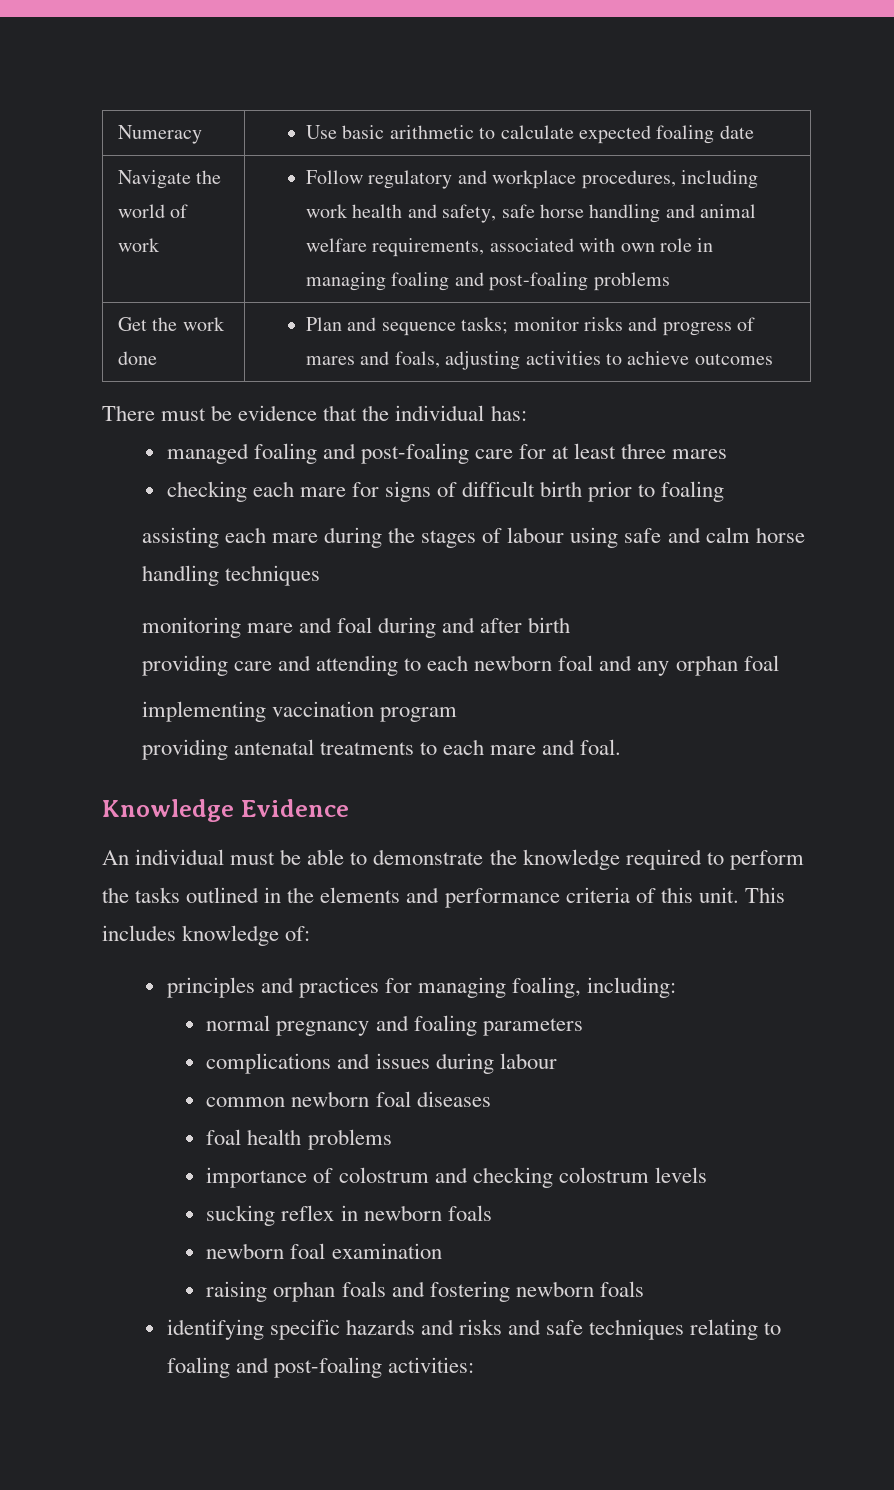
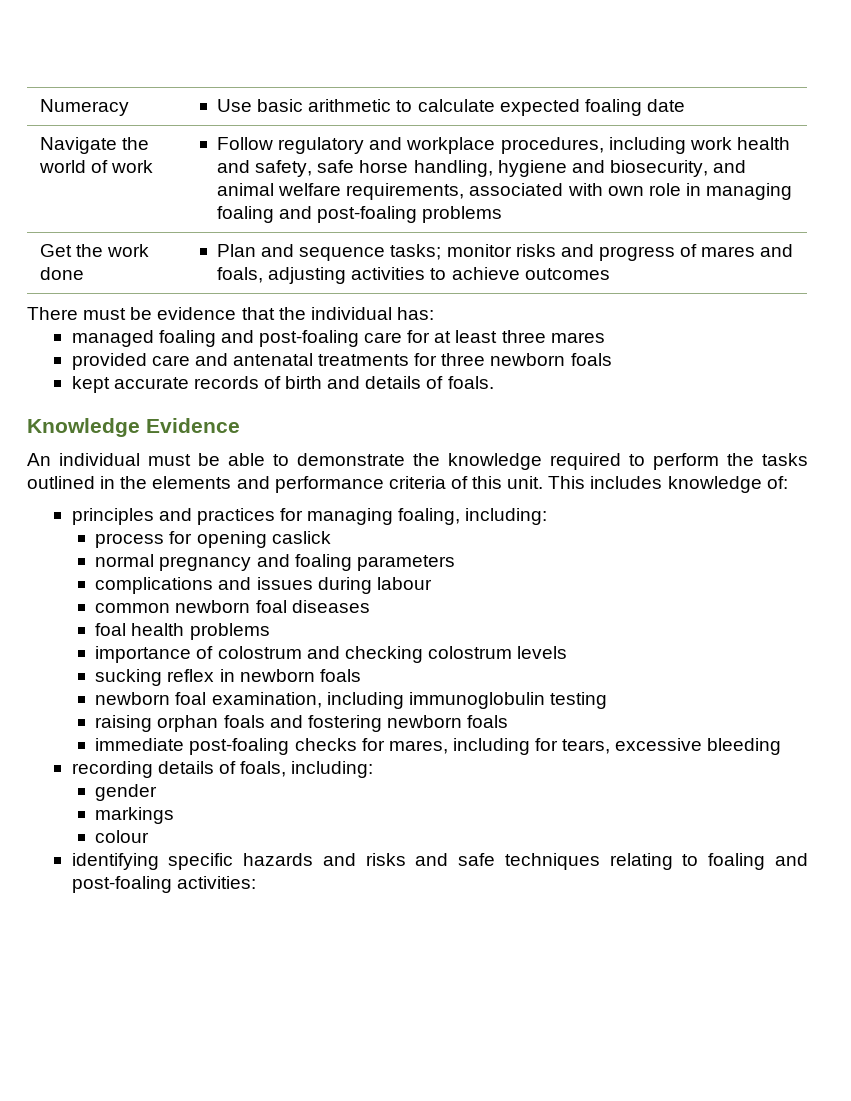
[589,204,661,223] handling -> [413,160,708,177] handling, hygiene and biosecurity,
[166,481,725,502] [141,527,805,548] [141,565,320,586] [141,617,571,638] [141,655,779,676] [141,701,457,722] [141,739,622,760] checking each mare for signs of difficult birth prior to foaling // assisting each mare during the stages of labour using safe and calm horse handling techniques // monitoring mare and foal during and after birth // providing care and attending to each newborn foal and any orphan foal // implementing vaccination program // providing antenatal treatments to each mare and foal. -> [71,353,612,370] [71,376,494,393] provided care and antenatal treatments for three newborn foals // kept accurate records of birth and details of foals.
(677, 987) none -> [95,531,331,548] // process for opening caslick
[331,1243,442,1259] examination -> [211,692,607,709] examination, including immunoglobulin testing
(644, 1289) none -> [95,738,782,755] [71,761,374,778] [95,784,158,801] [95,807,175,824] [95,830,150,843] // immediate post-foaling checks for mares, including for tears, excessive bleeding // recording details of foals, including: // gender // markings // colour

